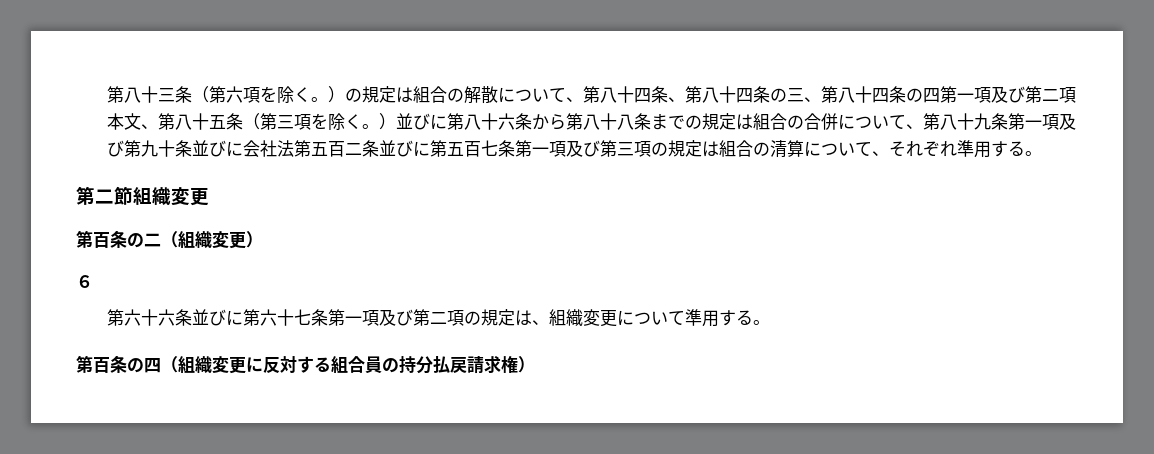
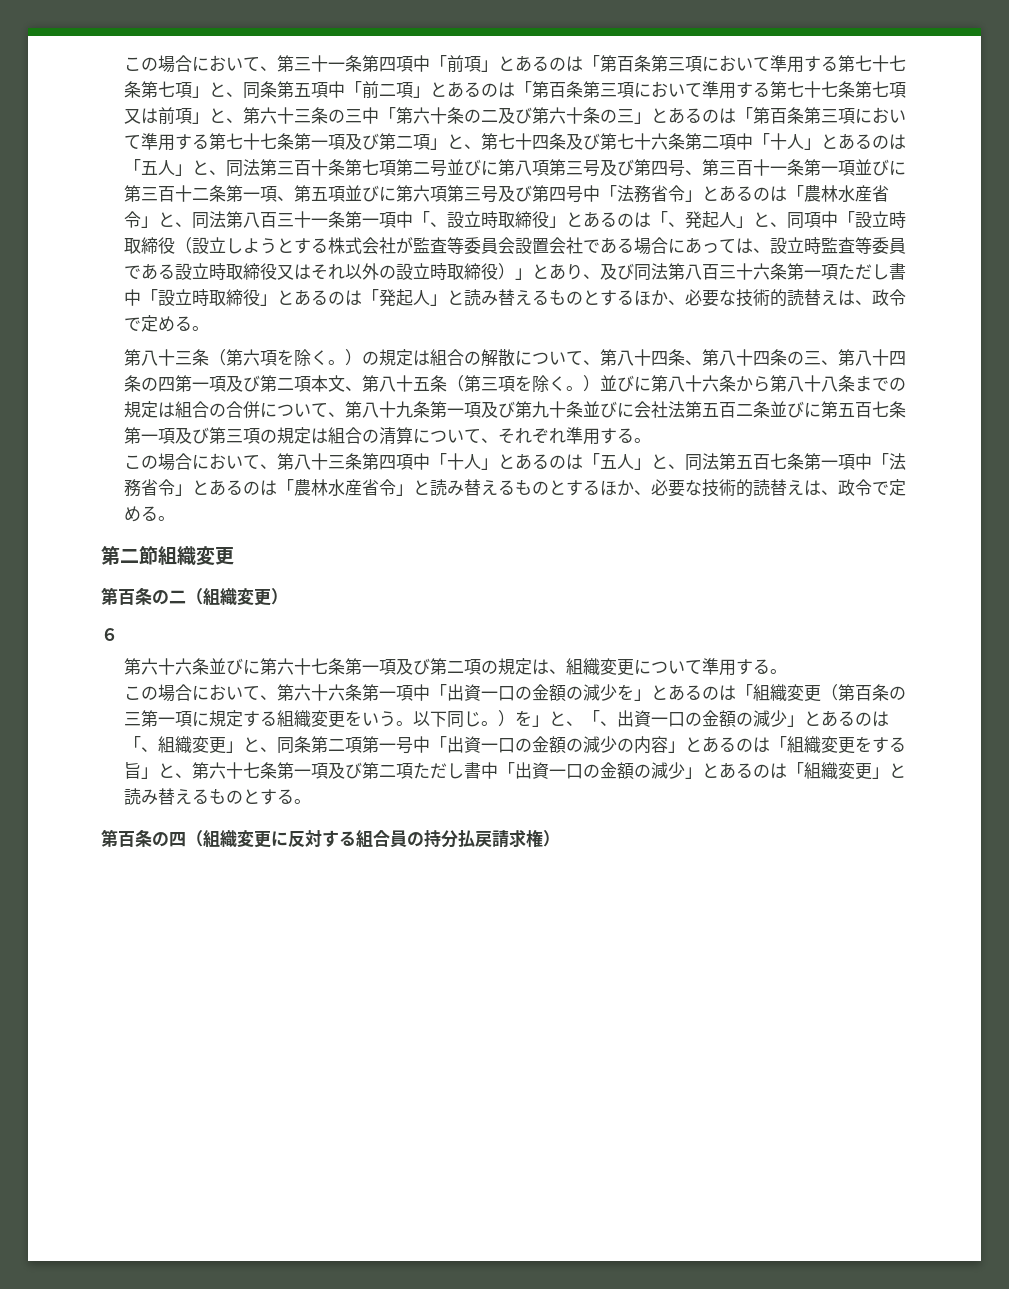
(106, 94) none -> [124,55,907,73] [124,81,907,99] [124,107,907,125] [124,133,907,151] [124,159,907,177] [124,185,890,203] [124,211,907,229] [124,237,907,255] [124,263,907,281] [124,289,907,307] [124,315,210,332] この場合において、第三十一条第四項中「前項」とあるのは「第百条第三項において準用する第七十七条第七項」と、同条第五項中「前二項」とあるのは「第百条第三項において準用する第七十七条第七項又は前項」と、第六十三条の三中「第六十条の二及び第六十条の三」とあるのは「第百条第三項において準用する第七十七条第一項及び第二項」と、第七十四条及び第七十六条第二項中「十人」とあるのは「五人」と、同法第三百十条第七項第二号並びに第八項第三号及び第四号、第三百十一条第一項並びに第三百十二条第一項、第五項並びに第六項第三号及び第四号中「法務省令」とあるのは「農林水産省令」と、同法第八百三十一条第一項中「、設立時取締役」とあるのは「、発起人」と、同項中「設立時取締役（設立しようとする株式会社が監査等委員会設置会社である場合にあっては、設立時監査等委員である設立時取締役又はそれ以外の設立時取締役）」とあり、及び同法第八百三十六条第一項ただし書中「設立時取締役」とあるのは「発起人」と読み替えるものとするほか、必要な技術的読替えは、政令で定める。 //
(1042, 153) none -> [124,453,907,471] [124,479,907,497] [124,506,176,522] // この場合において、第八十三条第四項中「十人」とあるのは「五人」と、同法第五百七条第一項中「法務省令」とあるのは「農林水産省令」と読み替えるものとするほか、必要な技術的読替えは、政令で定める。
(770, 322) none -> [124,684,907,702] [124,710,890,728] [124,736,907,754] [124,762,907,780] [124,788,312,805] // この場合において、第六十六条第一項中「出資一口の金額の減少を」とあるのは「組織変更（第百条の三第一項に規定する組織変更をいう。以下同じ。）を」と、「、出資一口の金額の減少」とあるのは「、組織変更」と、同条第二項第一号中「出資一口の金額の減少の内容」とあるのは「組織変更をする旨」と、第六十七条第一項及び第二項ただし書中「出資一口の金額の減少」とあるのは「組織変更」と読み替えるものとする。

